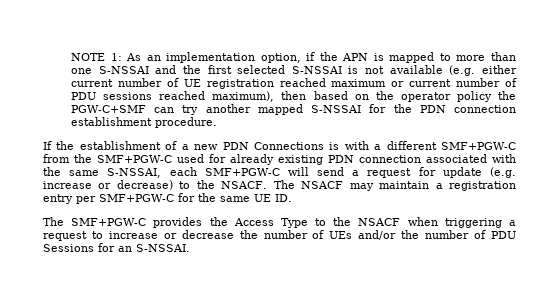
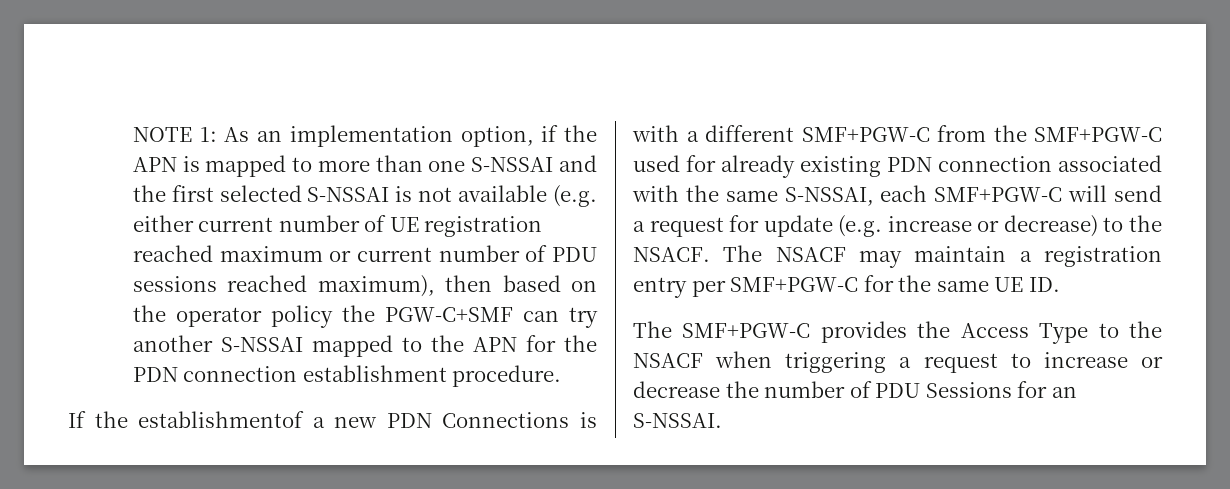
[257,104,362,115] mapped S-NSSAI -> [220,335,517,357] S-NSSAI mapped to the APN
[79,141,178,150] establishment of -> [138,411,305,428] establishmentof
[329,230,487,240] UEs and/or the number of -> (872, 389) none

